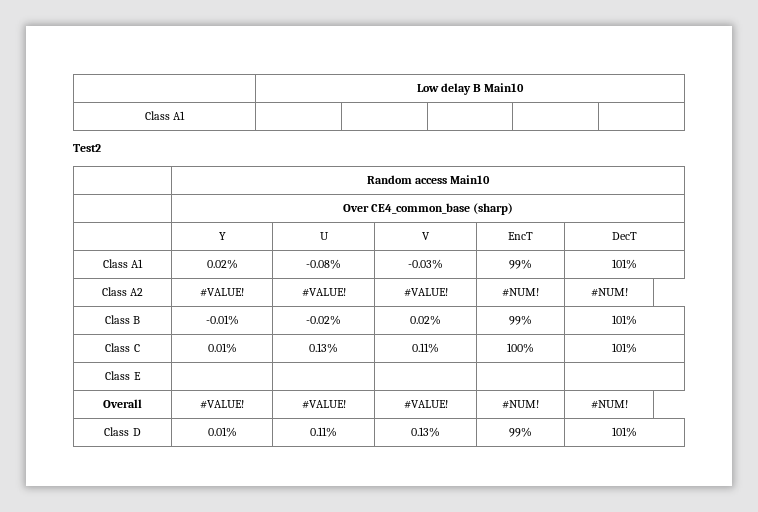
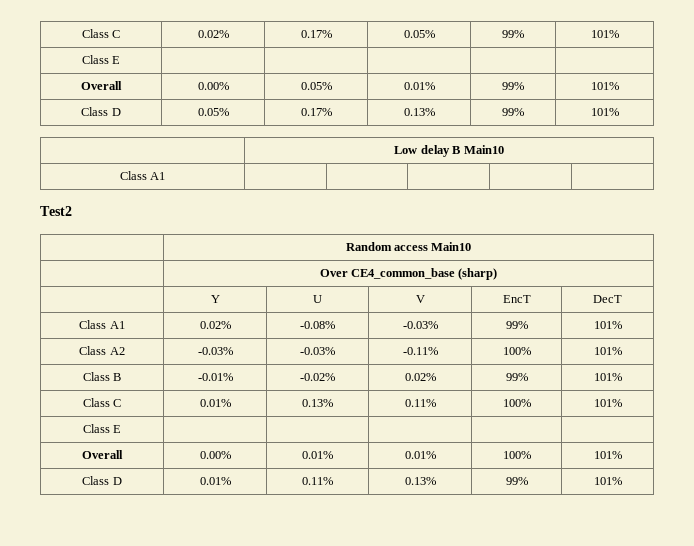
(416, 88) none -> [81,29,121,38] [197,30,229,38] [300,30,332,38] [403,30,435,38] [502,30,524,38] [590,30,619,38] [81,55,121,64] [81,81,122,90] [197,82,229,90] [300,82,332,90] [403,82,435,90] [502,82,524,90] [590,82,619,90] [81,107,121,116] [197,108,229,116] [300,108,332,116] [403,108,435,116] [502,108,524,116] [590,108,619,116] Class C | 0.02% | 0.17% | 0.05% | 99% | 101% // Class E | | | | | // Overall | 0.00% | 0.05% | 0.01% | 99% | 101% // Class D | 0.05% | 0.17% | 0.13% | 99% | 101% //
[200,288,244,297] [301,288,346,297] [403,288,448,297] [502,288,539,297] [590,288,628,297] #VALUE! | #VALUE! | #VALUE! | #NUM! | #NUM! -> [197,347,233,355] [300,347,335,355] [402,347,438,355] [502,347,531,355] [593,347,622,355] -0.03% | -0.03% | -0.11% | 100% | 101%
[200,400,244,409] [301,400,346,409] [403,400,448,409] [502,400,539,409] [590,400,628,409] #VALUE! | #VALUE! | #VALUE! | #NUM! | #NUM! -> [199,451,231,459] [302,451,333,459] [404,451,436,459] [502,451,531,459] [593,451,622,459] 0.00% | 0.01% | 0.01% | 100% | 101%

